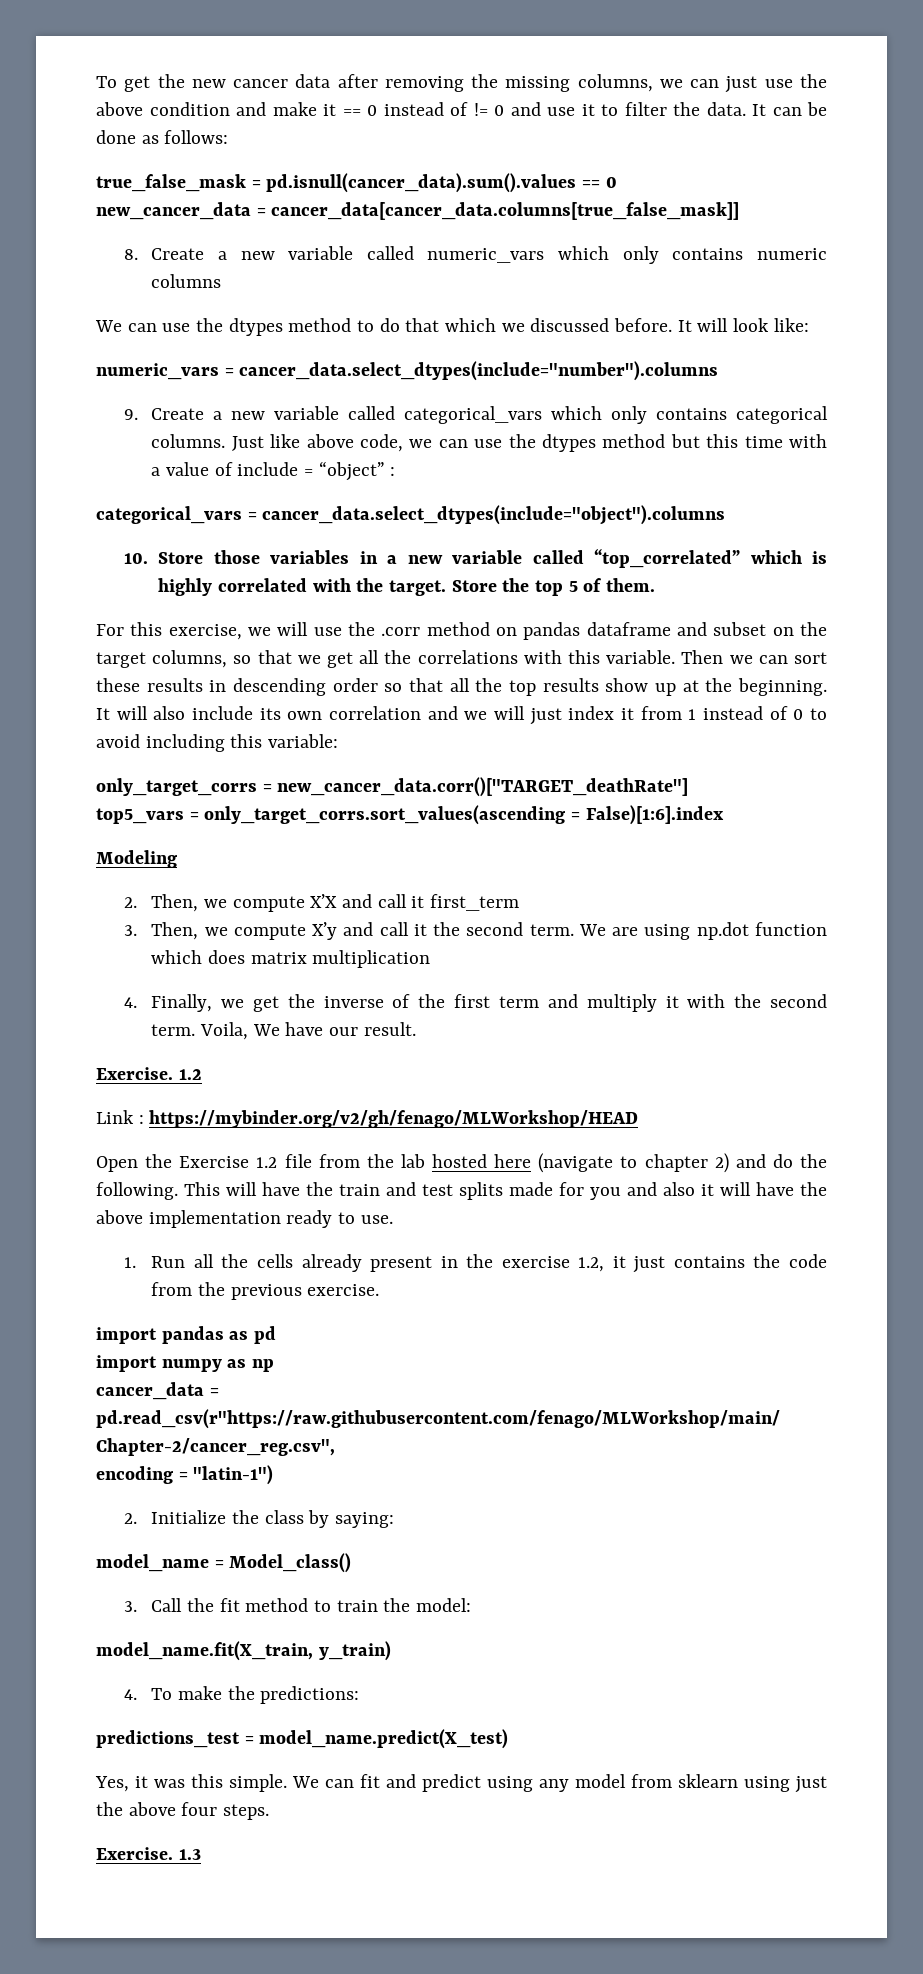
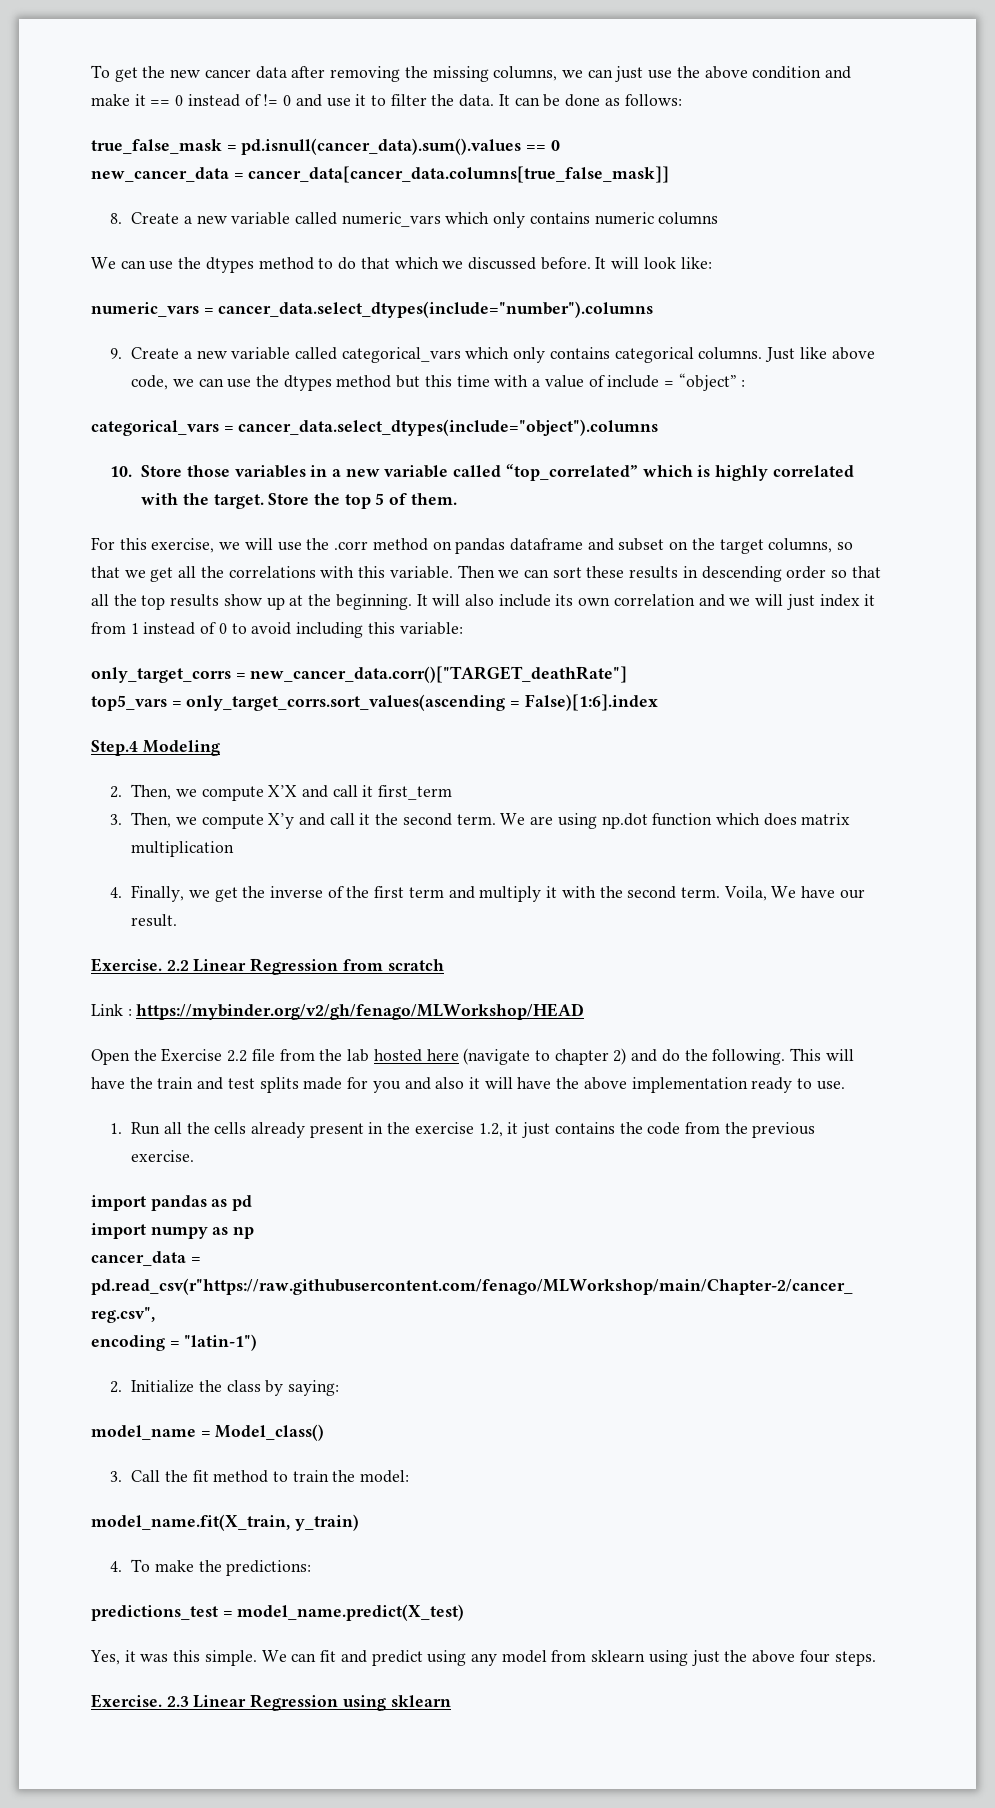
(724, 815) none -> [91,740,138,756] Step.4
[178,1069,202,1080] 1.2 -> [166,958,444,975] 2.2 Linear Regression from scratch
[256,1157,278,1168] 1.2 -> [227,1050,248,1062] 2.2
[178,1849,201,1860] 1.3 -> [166,1694,451,1711] 2.3 Linear Regression using sklearn

